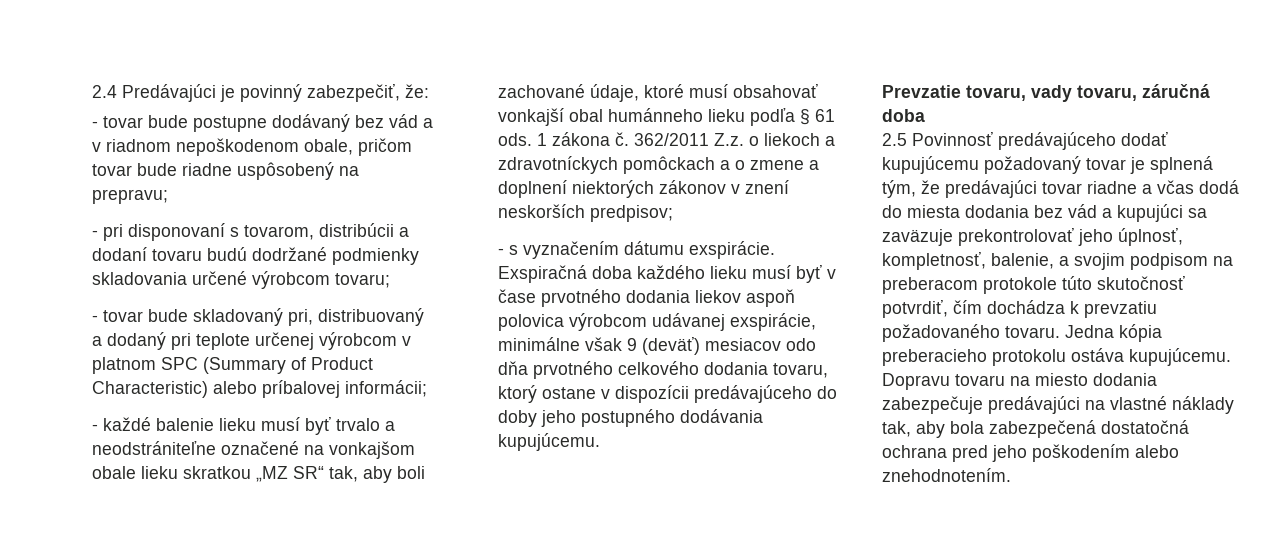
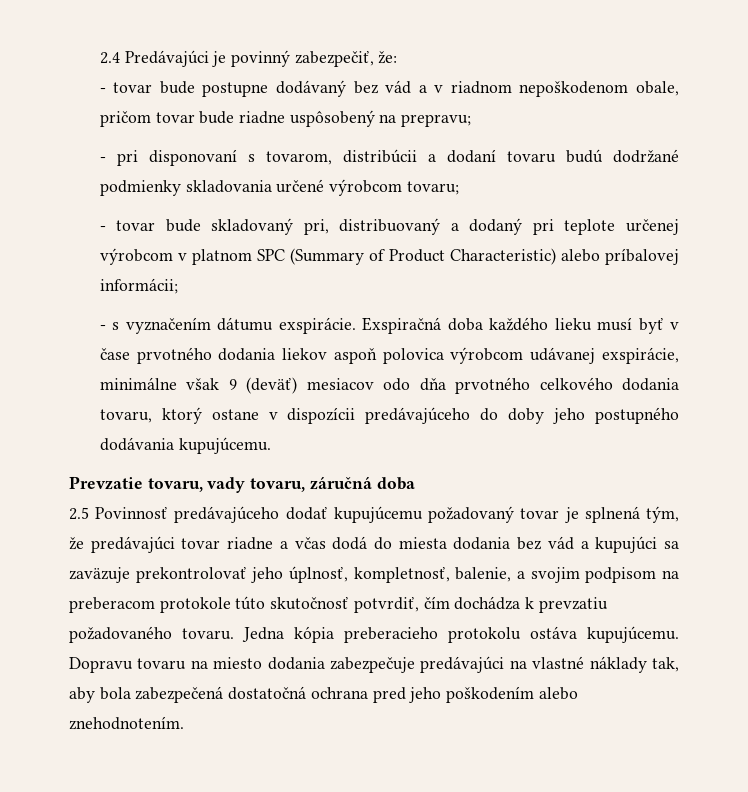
[91,417,395,435] [91,441,415,459] [91,466,425,483] [497,84,818,102] [497,108,835,126] [497,132,835,146] [497,156,819,174] [497,180,789,198] [497,204,673,222] // - každé balenie lieku musí byť trvalo a neodstrániteľne označené na vonkajšom obale lieku skratkou „MZ SR“ tak, aby boli zachované údaje, ktoré musí obsahovať vonkajší obal humánneho lieku podľa § 61 ods. 1 zákona č. 362/2011 Z.z. o liekoch a zdravotníckych pomôckach a o zmene a doplnení niektorých zákonov v znení neskorších predpisov; -> (178, 286) none

